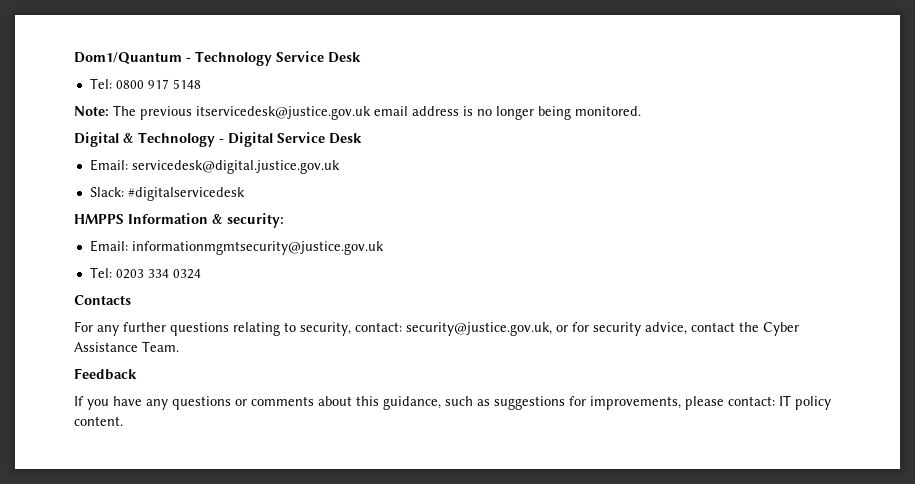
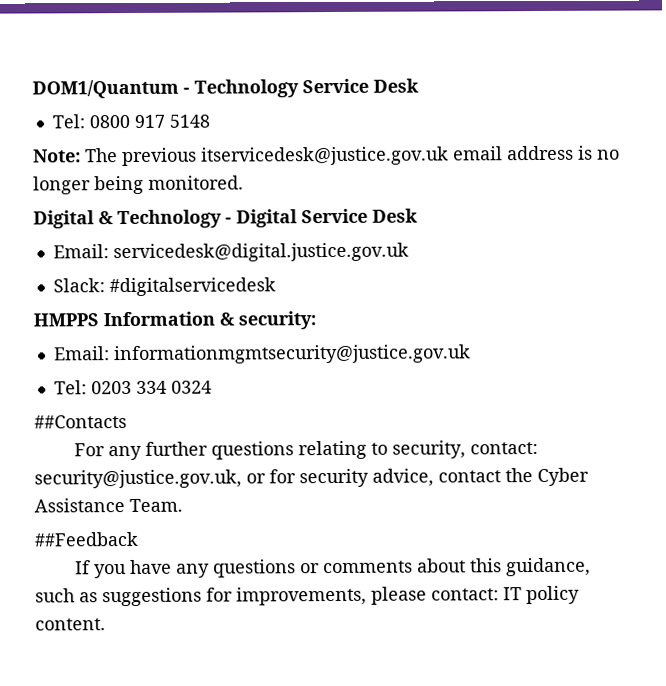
[74,52,182,64] Dom1/Quantum -> [32,79,179,99] DOM1/Quantum
[74,295,131,305] Contacts -> [34,415,127,429] ##Contacts
[74,368,137,380] Feedback -> [34,531,138,547] ##Feedback

